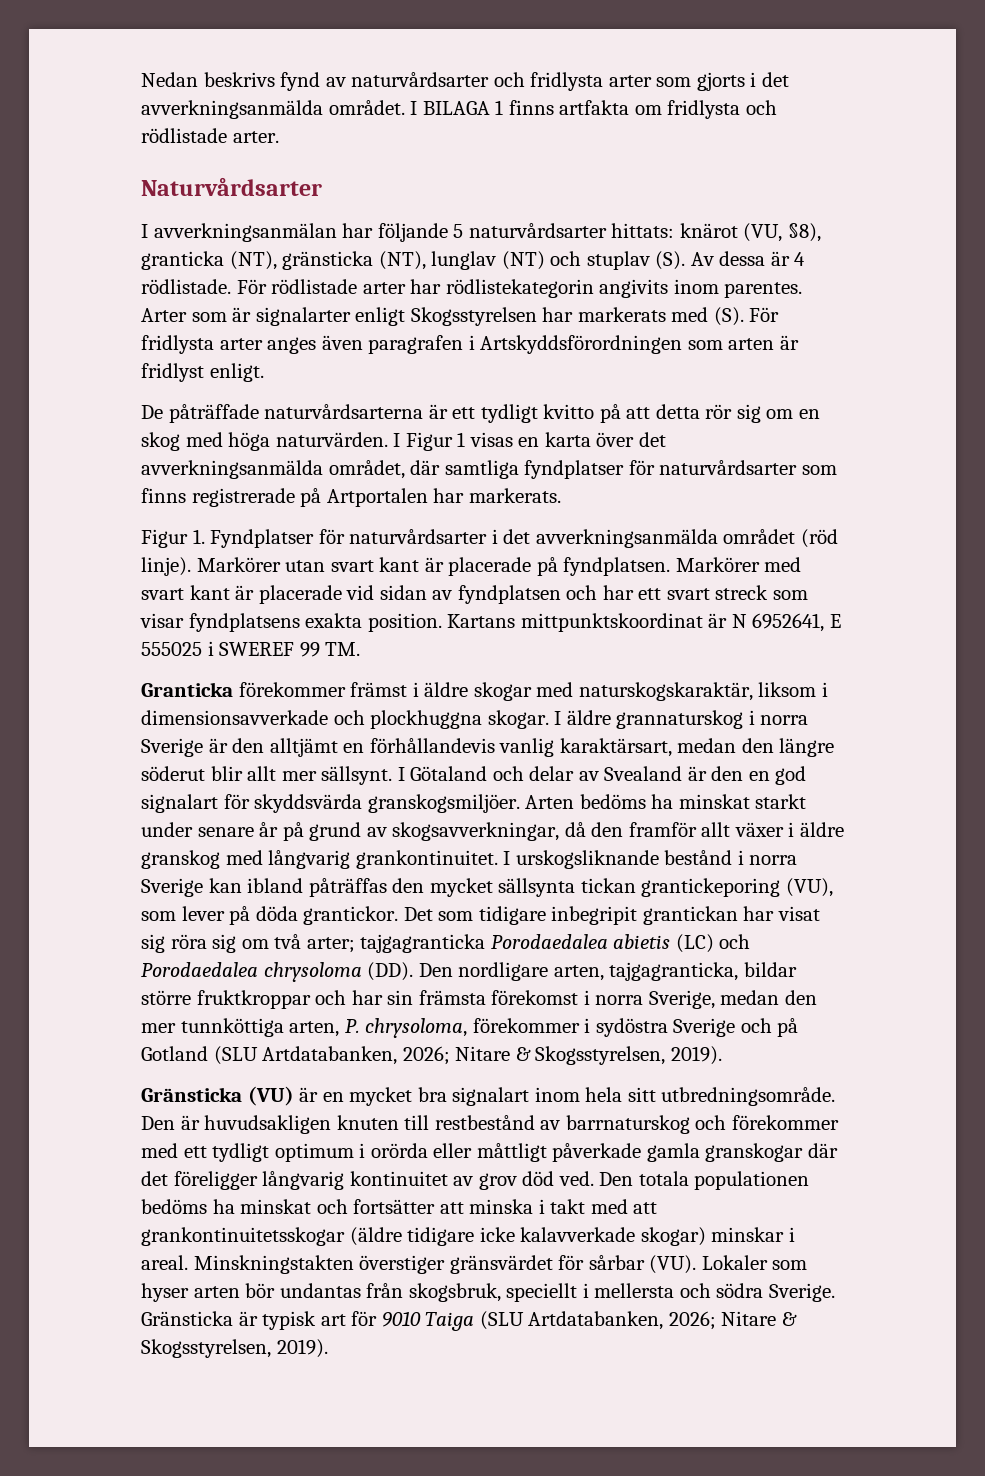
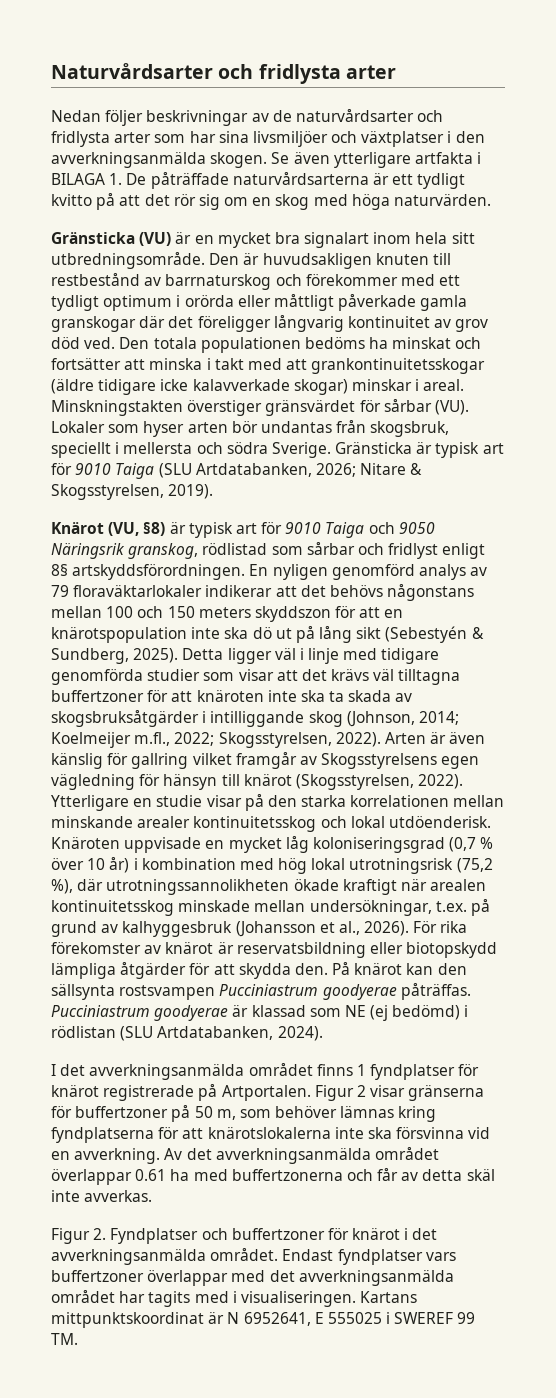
[141,72,346,91] Nedan beskrivs fynd av -> [51,63,396,84] [51,110,292,126] Naturvårdsarter och fridlysta arter // Nedan följer beskrivningar av de
[696,72,789,91] [141,100,777,119] [141,128,279,143] [141,177,322,196] [141,223,821,242] [141,251,806,270] [141,279,803,298] [141,307,780,326] [141,335,799,354] [141,363,264,382] gjorts i det avverkningsanmälda området. I BILAGA 1 finns artfakta om fridlysta och rödlistade arter. // Naturvårdsarter // I avverkningsanmälan har följande 5 naturvårdsarter hittats: knärot (VU, §8), granticka (NT), gränsticka (NT), lunglav (NT) och stuplav (S). Av dessa är 4 rödlistade. För rödlistade arter har rödlistekategorin angivits inom parentes. Arter som är signalarter enligt Skogsstyrelsen har markerats med (S). För fridlysta arter anges även paragrafen i Artskyddsförordningen som arten är fridlyst enligt. // -> [189,131,485,147] [51,152,482,168] [51,173,123,185] har sina livsmiljöer och växtplatser i den avverkningsanmälda skogen. Se även ytterligare artfakta i BILAGA 1.
[655,404,700,419] detta -> [144,194,170,206] det
[393,432,666,451] [141,460,837,479] [141,488,561,507] [141,529,838,548] [141,557,802,576] [141,585,808,604] [140,613,841,632] [141,641,361,657] [141,682,828,701] [141,710,809,729] [141,738,835,757] [141,766,807,785] [141,794,807,813] [141,822,844,841] [141,850,798,869] [141,878,833,897] [141,906,820,925] [141,934,751,953] [141,962,797,982] [141,990,817,1009] [141,1018,799,1038] [141,1046,722,1065] I Figur 1 visas en karta över det avverkningsanmälda området, där samtliga fyndplatser för naturvårdsarter som finns registrerade på Artportalen har markerats. // Figur 1. Fyndplatser för naturvårdsarter i det avverkningsanmälda området (röd linje). Markörer utan svart kant är placerade på fyndplatsen. Markörer med svart kant är placerade vid sidan av fyndplatsen och har ett svart streck som visar fyndplatsens exakta position. Kartans mittpunktskoordinat är N 6952641, E 555025 i SWEREF 99 TM. // Granticka förekommer främst i äldre skogar med naturskogskaraktär, liksom i dimensionsavverkade och plockhuggna skogar. I äldre grannaturskog i norra Sverige är den alltjämt en förhållandevis vanlig karaktärsart, medan den längre söderut blir allt mer sällsynt. I Götaland och delar av Svealand är den en god signalart för skyddsvärda granskogsmiljöer. Arten bedöms ha minskat starkt under senare år på grund av skogsavverkningar, då den framför allt växer i äldre granskog med långvarig grankontinuitet. I urskogsliknande bestånd i norra Sverige kan ibland påträffas den mycket sällsynta tickan grantickeporing (VU), som lever på döda grantickor. Det som tidigare inbegripit grantickan har visat sig röra sig om två arter; tajgagranticka Porodaedalea abietis (LC) och Porodaedalea chrysoloma (DD). Den nordligare arten, tajgagranticka, bildar större fruktkroppar och har sin främsta förekomst i norra Sverige, medan den mer tunnköttiga arten, P. chrysoloma, förekommer i sydöstra Sverige och på Gotland (SLU Artdatabanken, 2026; Nitare & Skogsstyrelsen, 2019). -> (492, 200) none
(328, 1348) none -> [51,522,435,538] [51,542,486,559] [51,564,488,580] [51,584,475,601] [51,606,404,622] [51,626,484,643] [51,648,440,664] [51,669,461,685] [51,690,413,702] [51,710,459,727] [51,732,486,748] [51,752,480,769] [51,774,464,790] [51,794,505,811] [51,816,491,832] [51,836,494,853] [51,857,493,874] [51,879,487,895] [51,899,490,916] [51,921,468,937] [51,942,498,958] [51,962,467,979] [51,983,471,1000] [51,1005,469,1021] [51,1026,323,1041] [51,1063,480,1080] [51,1084,485,1101] [51,1105,437,1122] [51,1127,491,1143] [51,1147,439,1164] [51,1168,495,1185] [51,1190,153,1202] [51,1228,438,1244] [51,1248,456,1265] [51,1270,454,1286] [51,1290,418,1307] [51,1312,476,1328] [51,1333,78,1345] // Knärot (VU, §8) är typisk art för 9010 Taiga och 9050 Näringsrik granskog, rödlistad som sårbar och fridlyst enligt 8§ artskyddsförordningen. En nyligen genomförd analys av 79 floraväktarlokaler indikerar att det behövs någonstans mellan 100 och 150 meters skyddszon för att en knärotspopulation inte ska dö ut på lång sikt (Sebestyén & Sundberg, 2025). Detta ligger väl i linje med tidigare genomförda studier som visar att det krävs väl tilltagna buffertzoner för att knäroten inte ska ta skada av skogsbruksåtgärder i intilliggande skog (Johnson, 2014; Koelmeijer m.fl., 2022; Skogsstyrelsen, 2022). Arten är även känslig för gallring vilket framgår av Skogsstyrelsens egen vägledning för hänsyn till knärot (Skogsstyrelsen, 2022). Ytterligare en studie visar på den starka korrelationen mellan minskande arealer kontinuitetsskog och lokal utdöenderisk. Knäroten uppvisade en mycket låg koloniseringsgrad (0,7 % över 10 år) i kombination med hög lokal utrotningsrisk (75,2 %), där utrotningssannolikheten ökade kraftigt när arealen kontinuitetsskog minskade mellan undersökningar, t.ex. på grund av kalhyggesbruk (Johansson et al., 2026). För rika förekomster av knärot är reservatsbildning eller biotopskydd lämpliga åtgärder för att skydda den. På knärot kan den sällsynta rostsvampen Pucciniastrum goodyerae påträffas. Pucciniastrum goodyerae är klassad som NE (ej bedömd) i rödlistan (SLU Artdatabanken, 2024). // I det avverkningsanmälda området finns 1 fyndplatser för knärot registrerade på Artportalen. Figur 2 visar gränserna för buffertzoner på 50 m, som behöver lämnas kring fyndplatserna för att knärotslokalerna inte ska försvinna vid en avverkning. Av det avverkningsanmälda området överlappar 0.61 ha med buffertzonerna och får av detta skäl inte avverkas. // Figur 2. Fyndplatser och buffertzoner för knärot i det avverkningsanmälda området. Endast fyndplatser vars buffertzoner överlappar med det avverkningsanmälda området har tagits med i visualiseringen. Kartans mittpunktskoordinat är N 6952641, E 555025 i SWEREF 99 TM.

